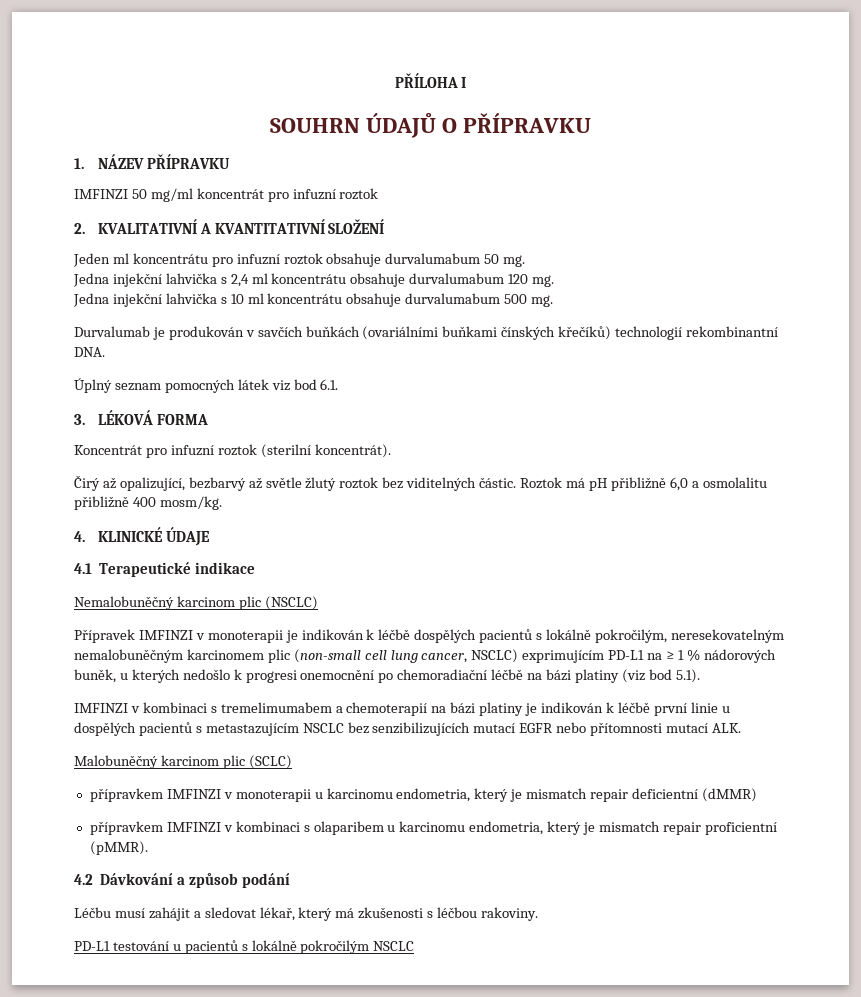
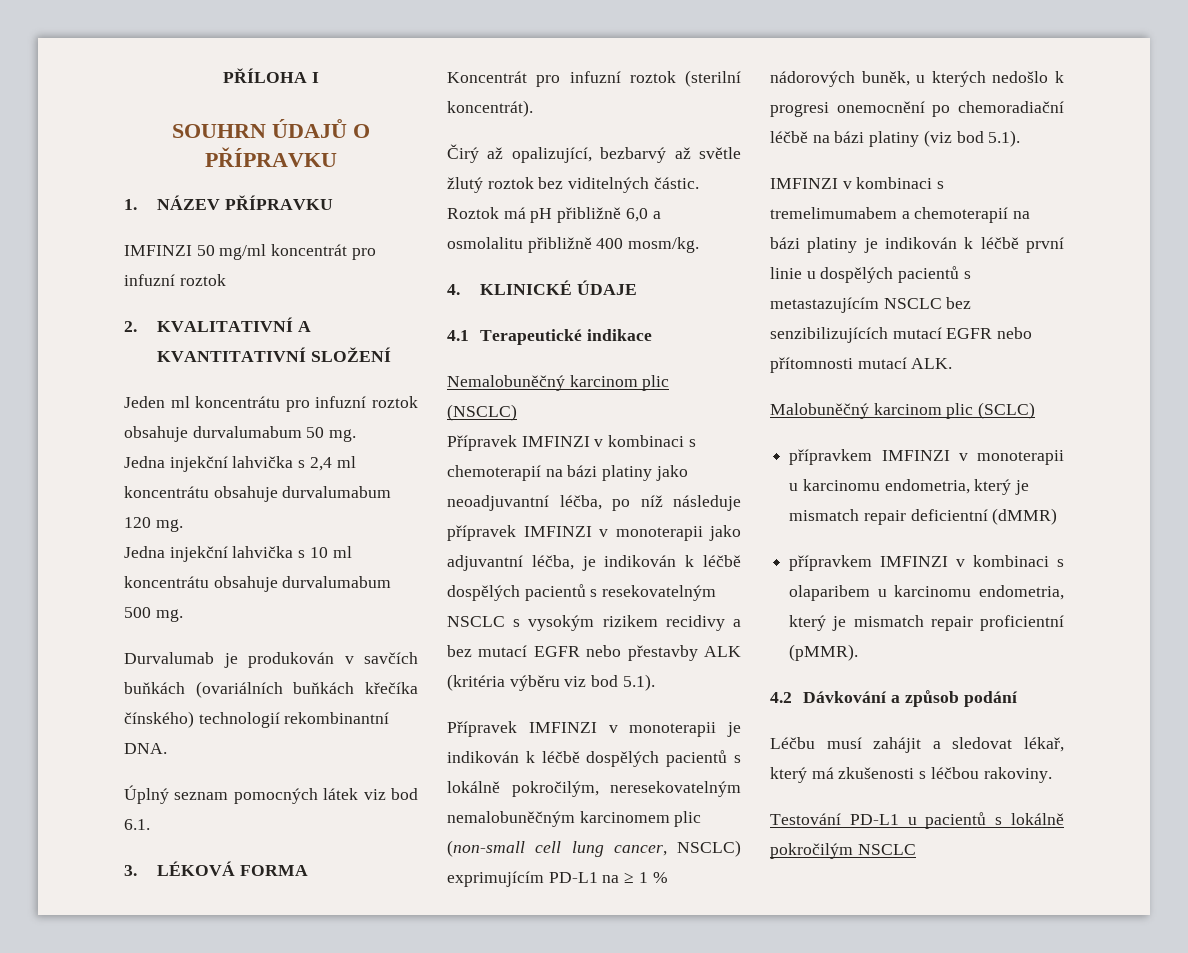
[362,326,612,340] (ovariálními buňkami čínských křečíků) -> [195,681,418,698] [124,711,194,728] (ovariálních buňkách křečíka čínského)
(318, 603) none -> [447,435,696,451] [447,465,688,481] [447,495,741,511] [447,525,741,541] [447,555,741,571] [447,584,717,601] [447,615,741,631] [447,645,741,661] [447,674,655,691] // Přípravek IMFINZI v kombinaci s chemoterapií na bázi platiny jako neoadjuvantní léčba, po níž následuje přípravek IMFINZI v monoterapii jako adjuvantní léčba, je indikován k léčbě dospělých pacientů s resekovatelným NSCLC s vysokým rizikem recidivy a bez mutací EGFR nebo přestavby ALK (kritéria výběru viz bod 5.1).
[74,941,169,951] PD-L1 testování -> [770,813,899,825] Testování PD-L1

